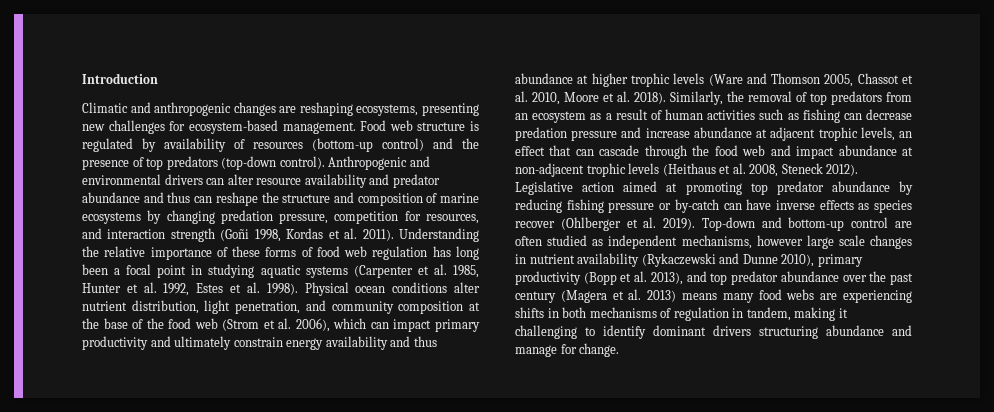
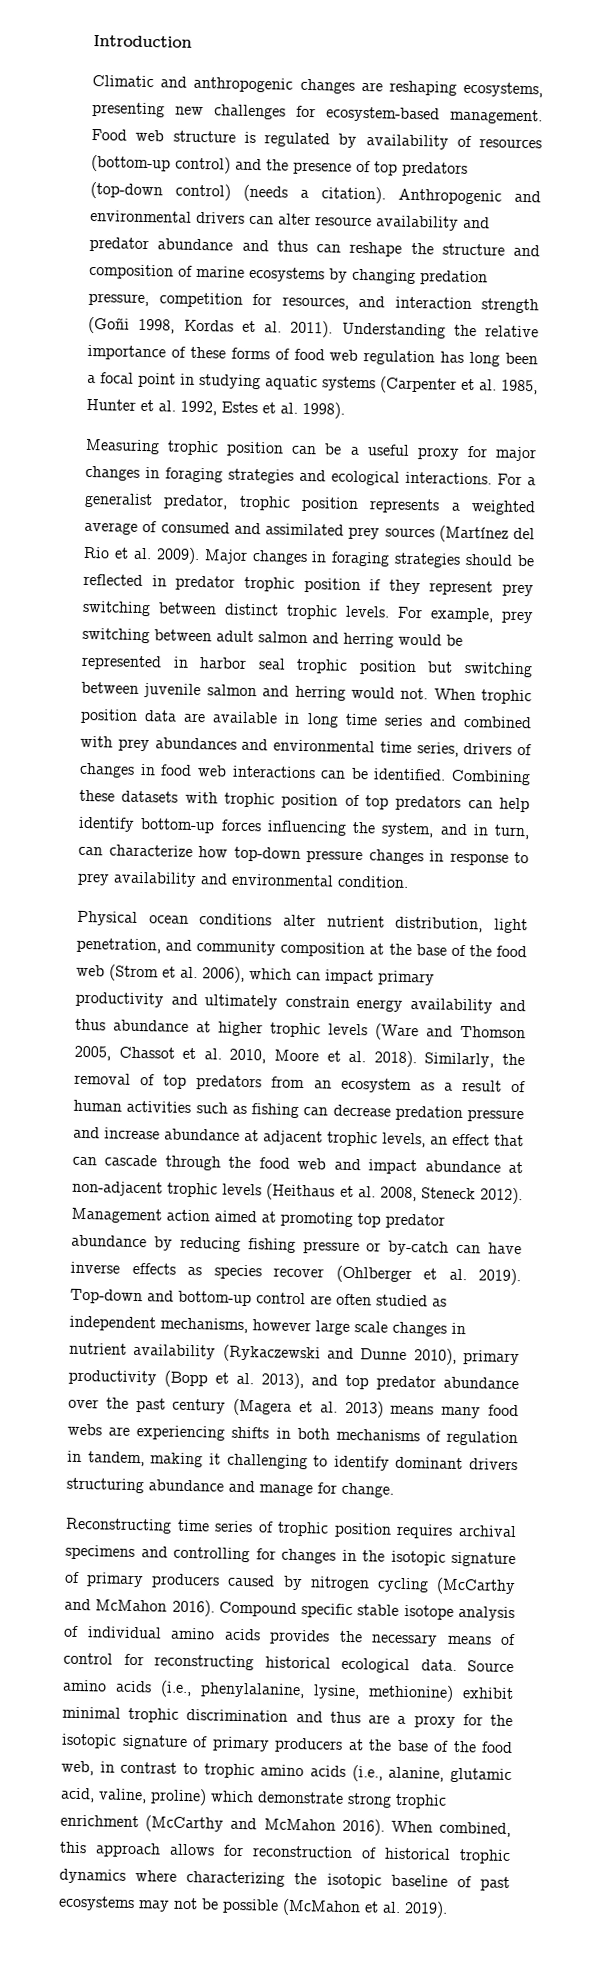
[279,156,325,169] control). -> [175,183,386,204] control) (needs a citation).
(298, 289) none -> [85,438,537,462] [85,465,536,486] [84,492,536,516] [84,520,535,543] [83,546,535,568] [83,573,534,597] [82,600,534,624] [82,627,463,648] [81,654,533,678] [81,681,532,705] [80,708,532,729] [80,735,532,757] [79,762,531,786] [79,789,530,813] [78,816,530,840] [78,844,529,866] [77,871,409,888] // Measuring trophic position can be a useful proxy for major changes in foraging strategies and ecological interactions. For a generalist predator, trophic position represents a weighted average of consumed and assimilated prey sources (Martínez del Rio et al. 2009). Major changes in foraging strategies should be reflected in predator trophic position if they represent prey switching between distinct trophic levels. For example, prey switching between adult salmon and herring would be represented in harbor seal trophic position but switching between juvenile salmon and herring would not. When trophic position data are available in long time series and combined with prey abundances and environmental time series, drivers of changes in food web interactions can be identified. Combining these datasets with trophic position of top predators can help identify bottom-up forces influencing the system, and in turn, can characterize how top-down pressure changes in response to prey availability and environmental condition. //
[515,181,573,195] Legislative -> [71,1207,162,1224] Management
(620, 350) none -> [65,1517,517,1539] [65,1544,516,1568] [64,1571,516,1596] [64,1598,515,1622] [63,1625,516,1647] [63,1652,514,1674] [62,1679,514,1702] [62,1706,514,1728] [61,1733,513,1754] [61,1760,513,1784] [60,1787,447,1809] [60,1814,512,1838] [59,1841,511,1865] [59,1868,511,1892] [58,1895,448,1918] // Reconstructing time series of trophic position requires archival specimens and controlling for changes in the isotopic signature of primary producers caused by nitrogen cycling (McCarthy and McMahon 2016). Compound specific stable isotope analysis of individual amino acids provides the necessary means of control for reconstructing historical ecological data. Source amino acids (i.e., phenylalanine, lysine, methionine) exhibit minimal trophic discrimination and thus are a proxy for the isotopic signature of primary producers at the base of the food web, in contrast to trophic amino acids (i.e., alanine, glutamic acid, valine, proline) which demonstrate strong trophic enrichment (McCarthy and McMahon 2016). When combined, this approach allows for reconstruction of historical trophic dynamics where characterizing the isotopic baseline of past ecosystems may not be possible (McMahon et al. 2019).

